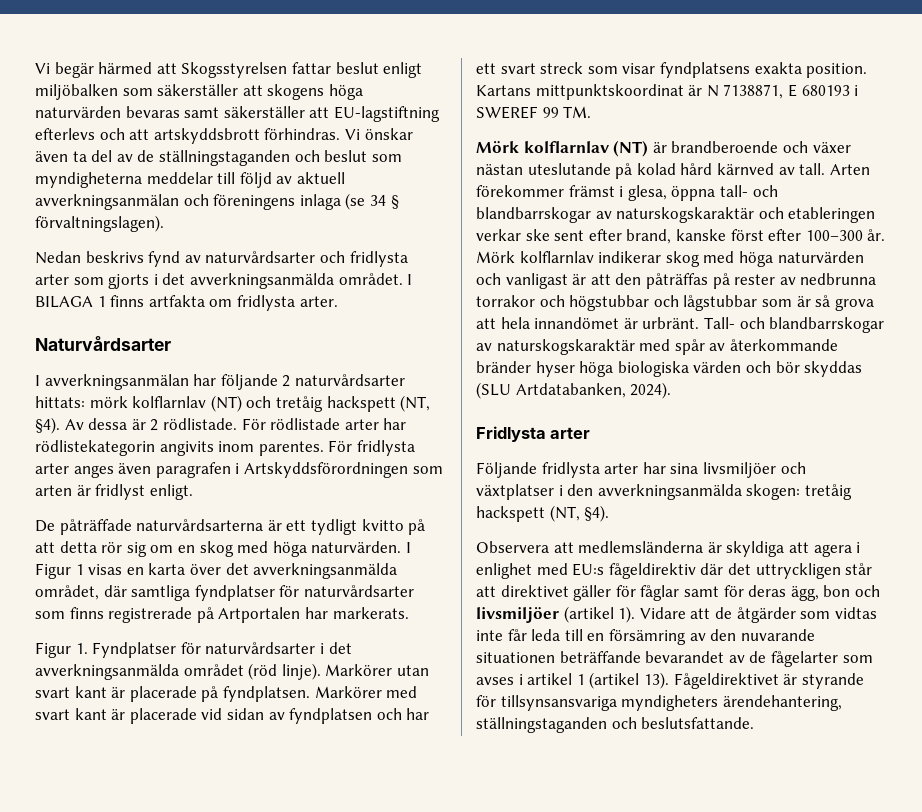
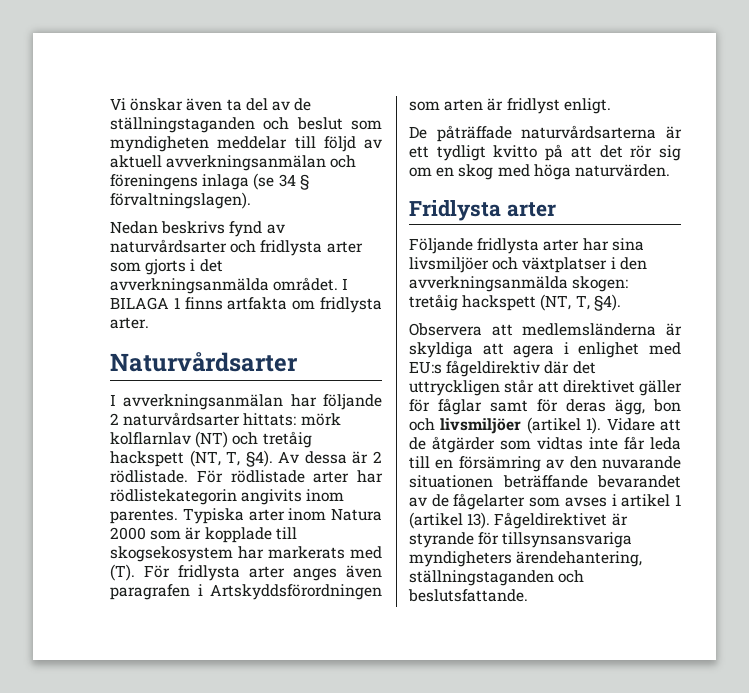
[35,62,423,78] [35,84,363,100] [35,106,440,122] [35,128,360,144] Vi begär härmed att Skogsstyrelsen fattar beslut enligt miljöbalken som säkerställer att skogens höga naturvärden bevaras samt säkerställer att EU-lagstiftning efterlevs och att artskyddsbrott förhindras. Vi -> [110,98,126,110] Vi
[35,172,142,188] myndigheterna -> [110,136,209,152] myndigheten
(431, 403) none -> [226,451,241,466] T,
(324, 448) none -> [182,508,382,524] [110,527,297,543] [110,546,382,562] [110,564,135,581] Typiska arter inom Natura 2000 som är kopplade till skogsekosystem har markerats med (T).
[59,541,97,553] detta -> [599,145,623,158] det
[405,542,411,553] [35,563,398,579] [35,585,414,601] [35,607,409,623] [35,642,352,658] [35,663,429,680] [35,686,418,702] [35,708,430,724] [476,62,868,78] [476,84,859,100] [476,106,592,119] [476,140,851,157] [476,163,870,179] [476,185,778,201] [476,207,876,223] [476,229,886,244] [476,251,864,267] [476,273,877,289] [476,295,874,311] [476,317,885,333] [476,339,838,355] [476,361,863,377] [476,382,672,399] I Figur 1 visas en karta över det avverkningsanmälda området, där samtliga fyndplatser för naturvårdsarter som finns registrerade på Artportalen har markerats. // Figur 1. Fyndplatser för naturvårdsarter i det avverkningsanmälda området (röd linje). Markörer utan svart kant är placerade på fyndplatsen. Markörer med svart kant är placerade vid sidan av fyndplatsen och har ett svart streck som visar fyndplatsens exakta position. Kartans mittpunktskoordinat är N 7138871, E 680193 i SWEREF 99 TM. // Mörk kolflarnlav (NT) är brandberoende och växer nästan uteslutande på kolad hård kärnved av tall. Arten förekommer främst i glesa, öppna tall- och blandbarrskogar av naturskogskaraktär och etableringen verkar ske sent efter brand, kanske först efter 100–300 år. Mörk kolflarnlav indikerar skog med höga naturvärden och vanligast är att den påträffas på rester av nedbrunna torrakor och högstubbar och lågstubbar som är så grova att hela innandömet är urbränt. Tall- och blandbarrskogar av naturskogskaraktär med spår av återkommande bränder hyser höga biologiska värden och bör skyddas (SLU Artdatabanken, 2024). -> (670, 170) none
(580, 513) none -> [575,295,590,310] T,

